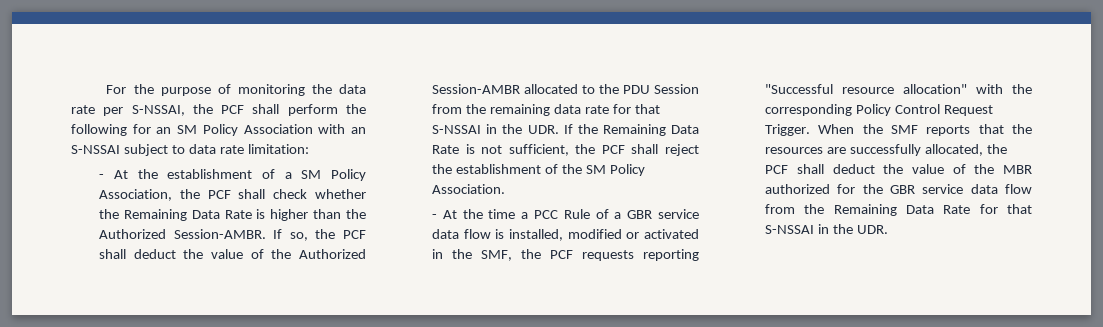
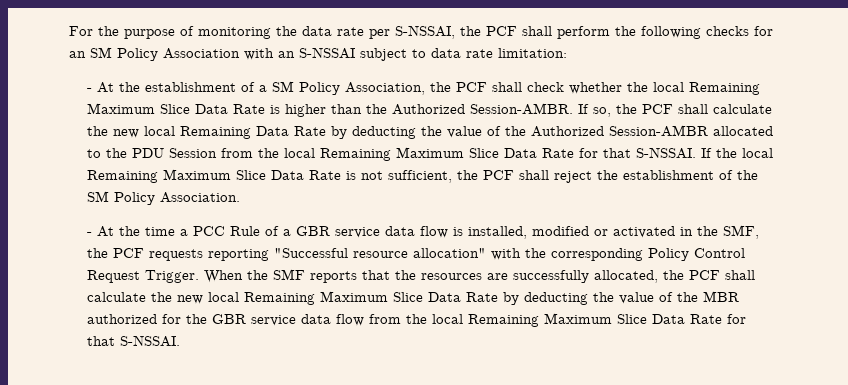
(127, 130) none -> [706,26,749,36] checks
[123,209,187,221] Remaining -> [653,82,761,95] [87,103,191,114] local Remaining Maximum Slice
[133,249,176,259] deduct -> [713,104,773,114] [87,126,417,139] calculate the new local Remaining Data Rate by deducting
[489,104,660,116] [432,124,666,136] remaining data rate for that S-NSSAI in the UDR. If the Remaining -> [284,147,774,161] [87,169,267,183] local Remaining Maximum Slice Data Rate for that S-NSSAI. If the local Remaining Maximum Slice
[832,164,875,174] deduct -> [87,291,589,305] calculate the new local Remaining Maximum Slice Data Rate by deducting
[833,204,1032,216] [765,224,888,234] Remaining Data Rate for that S-NSSAI in the UDR. -> [432,313,747,327] [87,335,181,347] local Remaining Maximum Slice Data Rate for that S-NSSAI.

